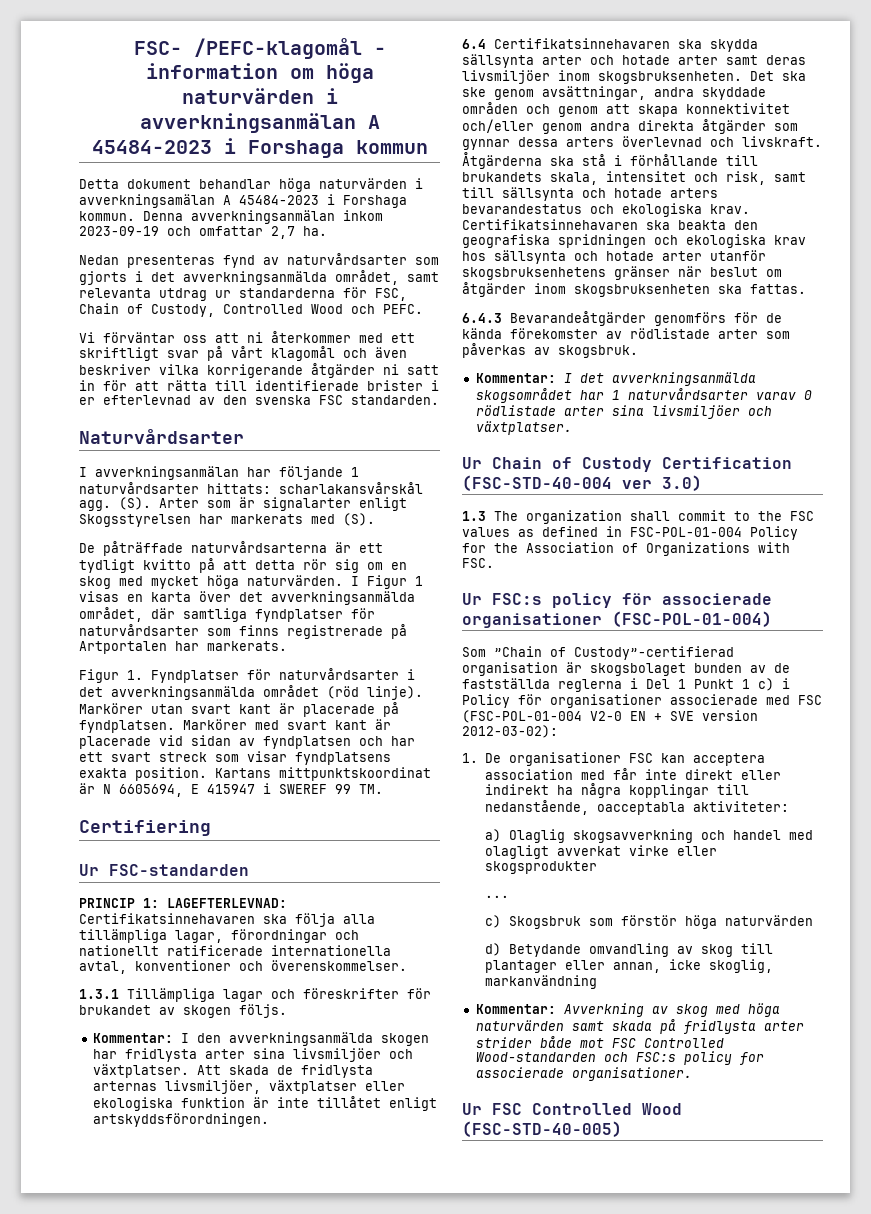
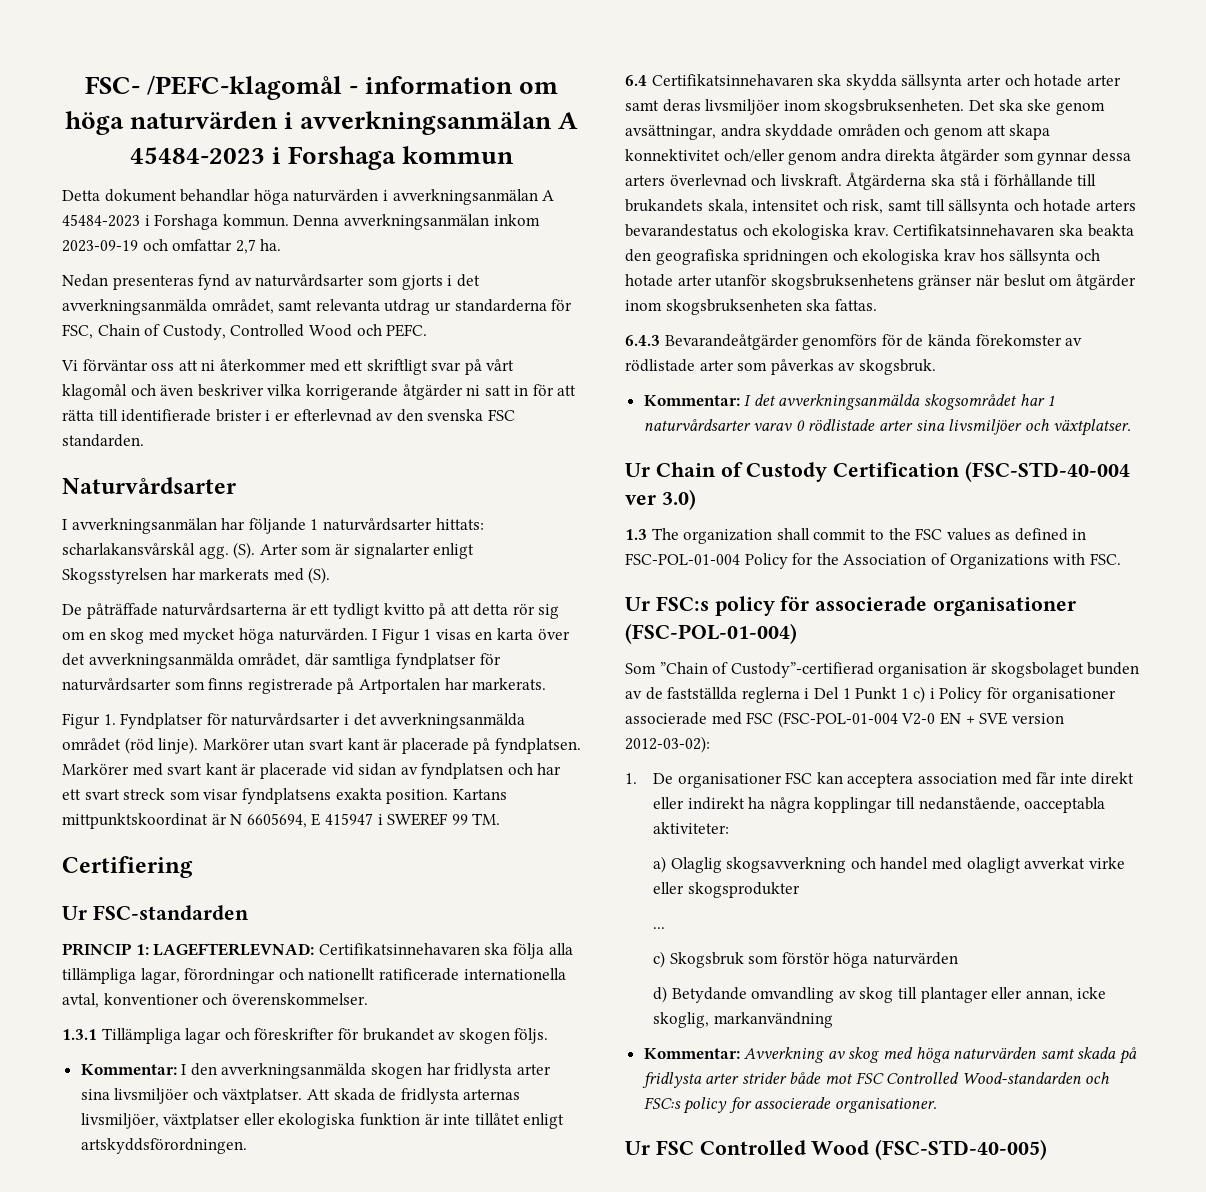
[79,194,215,208] avverkningsamälan -> [392,189,538,205] avverkningsanmälan

